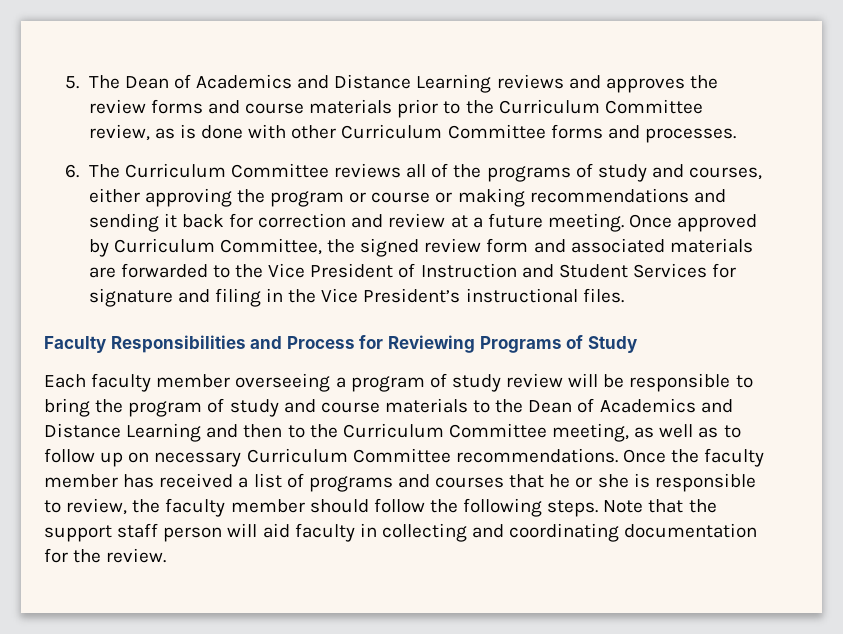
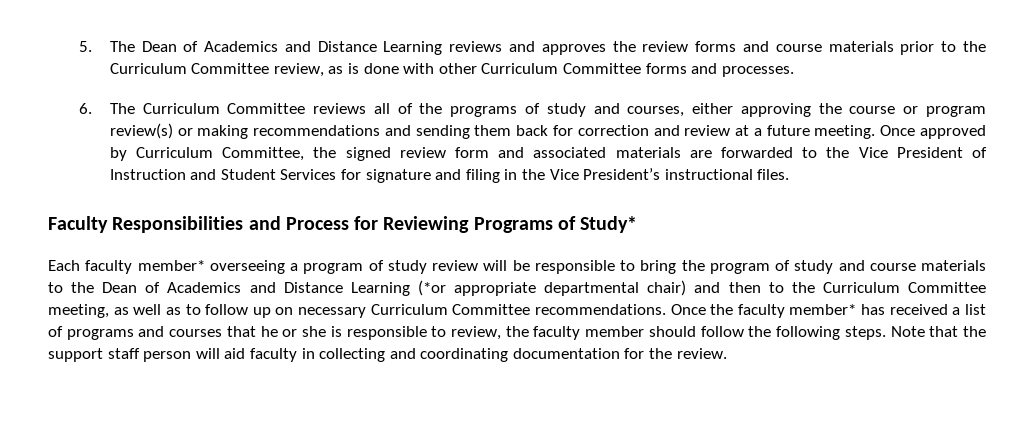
[269,191,431,207] program or course -> [849,106,986,117] [109,123,173,139] course or program review(s)
[163,213,177,228] it -> [474,125,512,136] them
[587,336,637,353] Study -> [580,216,638,233] Study*
[156,374,231,388] member -> [137,260,205,271] member*
(202, 432) none -> [417,280,687,296] (*or appropriate departmental chair)
[44,474,118,488] member -> [789,304,857,315] member*

